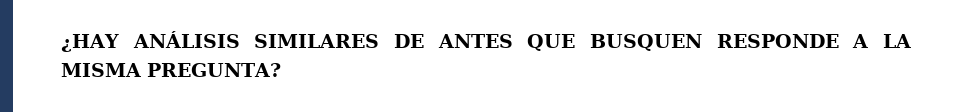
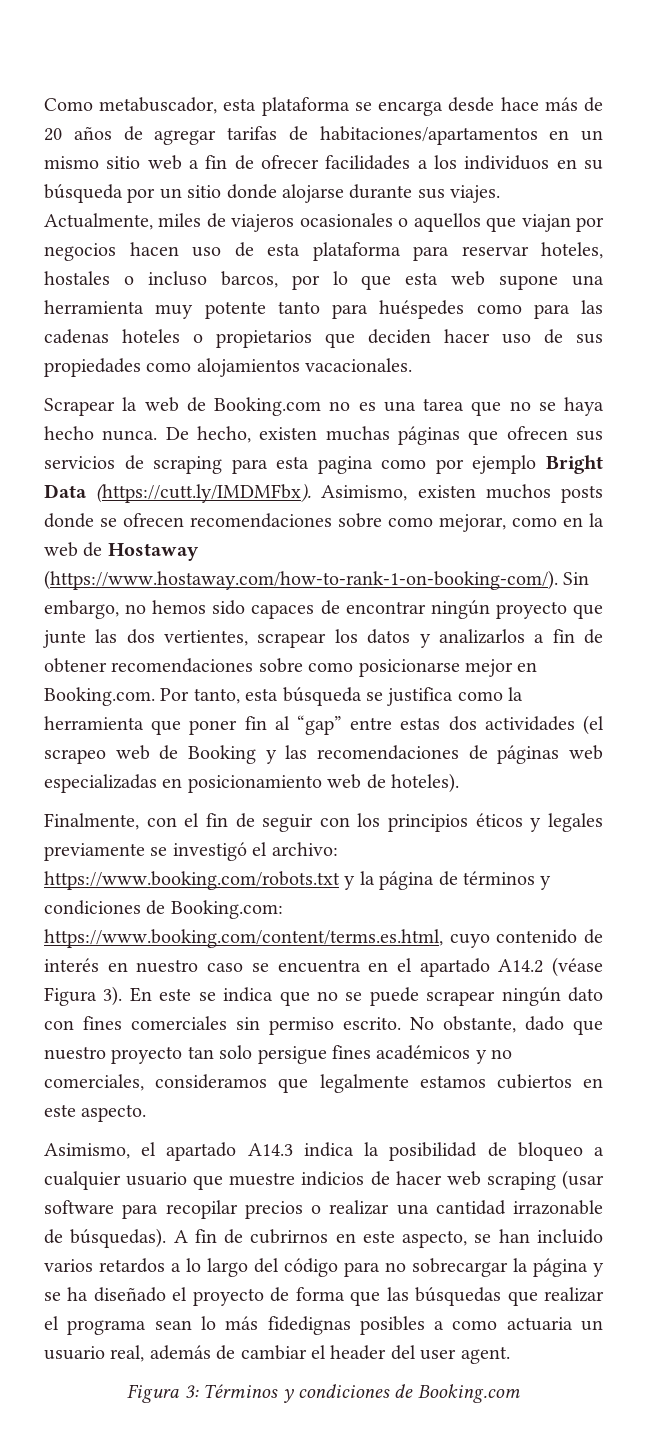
[61,31,912,52] [61,63,281,77] ¿HAY ANÁLISIS SIMILARES DE ANTES QUE BUSQUEN RESPONDE A LA MISMA PREGUNTA? -> [44,97,603,116] [44,126,603,145] [44,155,603,170] [44,184,501,203] [44,213,604,232] [44,242,603,261] [44,271,604,290] [44,300,603,319] [44,329,603,348] [44,358,413,377] [44,397,604,416] [44,426,603,445] [44,455,603,474] [44,483,603,503] [44,513,604,532] [44,542,199,561] [44,570,590,590] [44,600,603,619] [43,629,604,648] [44,658,538,677] [44,687,524,706] [44,715,604,735] [44,745,603,764] [44,773,459,793] [44,813,603,832] [44,842,338,861] [44,871,552,890] [44,900,283,919] [44,929,603,948] [44,957,603,977] [44,986,604,1006] [44,1016,603,1035] [44,1045,513,1064] [44,1074,604,1093] [44,1104,147,1122] [44,1142,604,1161] [44,1170,604,1190] [44,1200,603,1219] [44,1228,603,1248] [44,1258,604,1277] [44,1287,604,1306] [44,1316,603,1335] [44,1345,510,1364] [127,1384,520,1403] Como metabuscador, esta plataforma se encarga desde hace más de 20 años de agregar tarifas de habitaciones/apartamentos en un mismo sitio web a fin de ofrecer facilidades a los individuos en su búsqueda por un sitio donde alojarse durante sus viajes. Actualmente, miles de viajeros ocasionales o aquellos que viajan por negocios hacen uso de esta plataforma para reservar hoteles, hostales o incluso barcos, por lo que esta web supone una herramienta muy potente tanto para huéspedes como para las cadenas hoteles o propietarios que deciden hacer uso de sus propiedades como alojamientos vacacionales. // Scrapear la web de Booking.com no es una tarea que no se haya hecho nunca. De hecho, existen muchas páginas que ofrecen sus servicios de scraping para esta pagina como por ejemplo Bright Data (https://cutt.ly/IMDMFbx). Asimismo, existen muchos posts donde se ofrecen recomendaciones sobre como mejorar, como en la web de Hostaway (https://www.hostaway.com/how-to-rank-1-on-booking-com/). Sin embargo, no hemos sido capaces de encontrar ningún proyecto que junte las dos vertientes, scrapear los datos y analizarlos a fin de obtener recomendaciones sobre como posicionarse mejor en Booking.com. Por tanto, esta búsqueda se justifica como la herramienta que poner fin al “gap” entre estas dos actividades (el scrapeo web de Booking y las recomendaciones de páginas web especializadas en posicionamiento web de hoteles). // Finalmente, con el fin de seguir con los principios éticos y legales previamente se investigó el archivo: https://www.booking.com/robots.txt y la página de términos y condiciones de Booking.com: https://www.booking.com/content/terms.es.html, cuyo contenido de interés en nuestro caso se encuentra en el apartado A14.2 (véase Figura 3). En este se indica que no se puede scrapear ningún dato con fines comerciales sin permiso escrito. No obstante, dado que nuestro proyecto tan solo persigue fines académicos y no comerciales, consideramos que legalmente estamos cubiertos en este aspecto. // Asimismo, el apartado A14.3 indica la posibilidad de bloqueo a cualquier usuario que muestre indicios de hacer web scraping (usar software para recopilar precios o realizar una cantidad irrazonable de búsquedas). A fin de cubrirnos en este aspecto, se han incluido varios retardos a lo largo del código para no sobrecargar la página y se ha diseñado el proyecto de forma que las búsquedas que realizar el programa sean lo más fidedignas posibles a como actuaria un usuario real, además de cambiar el header del user agent. // Figura 3: Términos y condiciones de Booking.com

